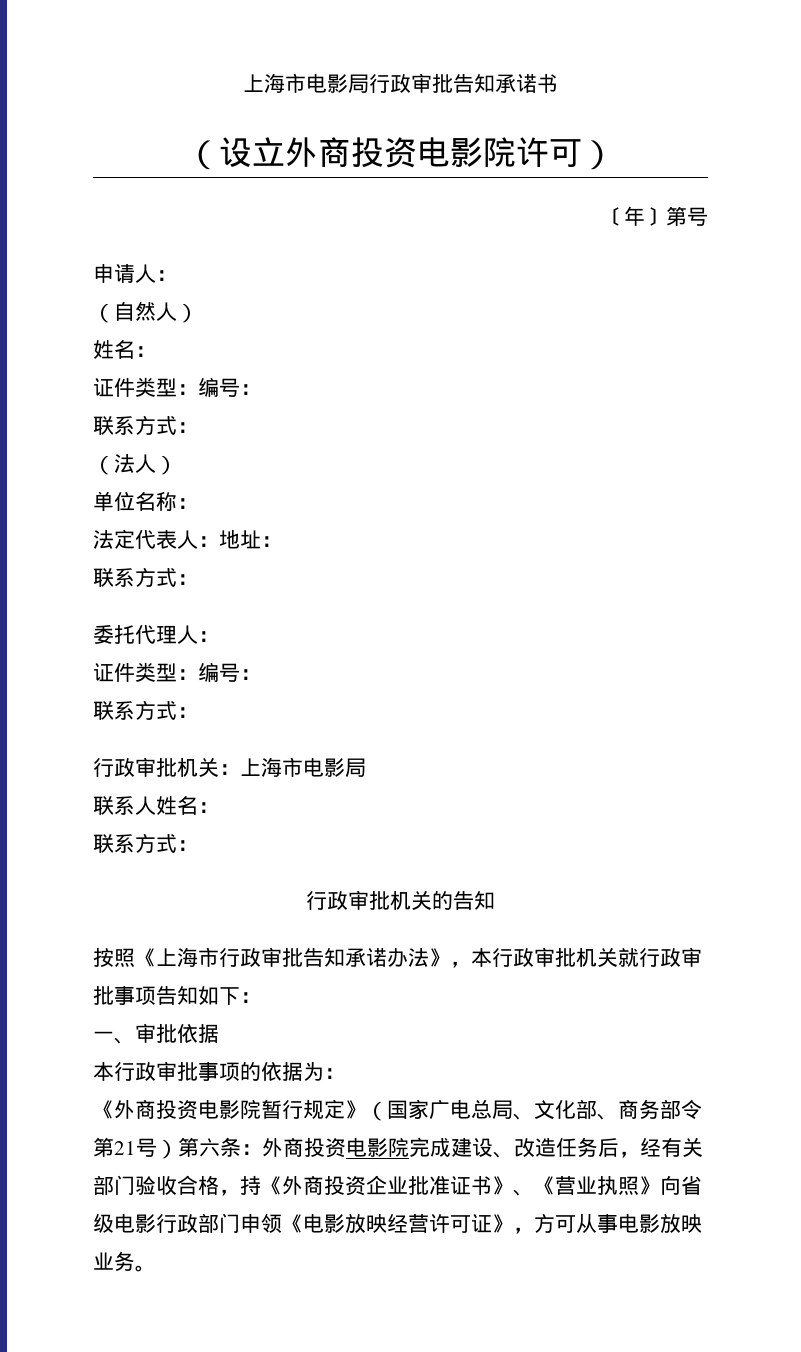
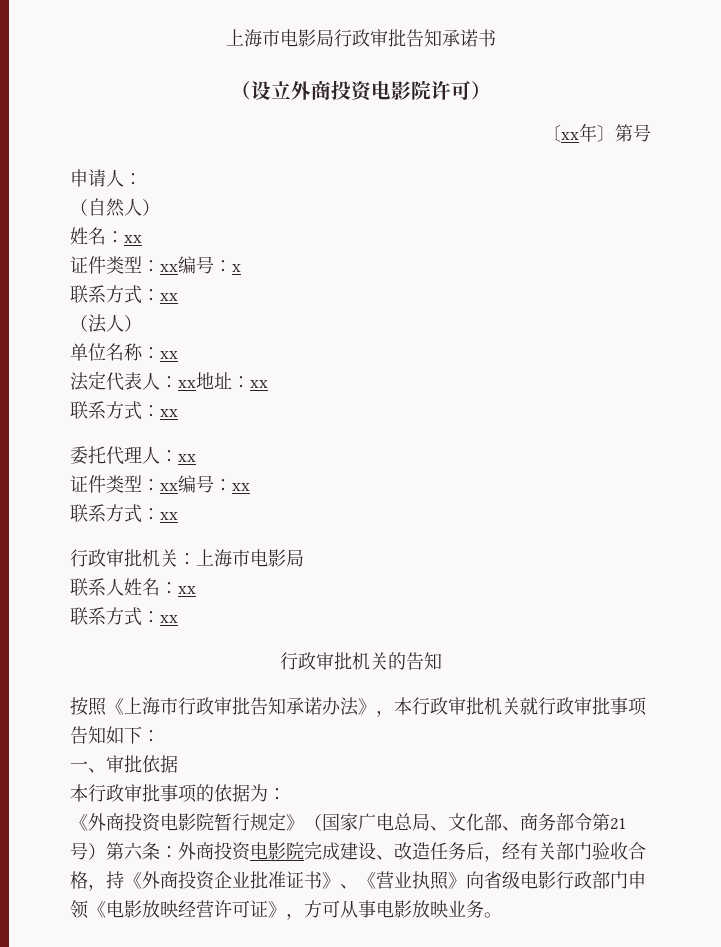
(624, 216) none -> [561,132,579,140] xx
[93,377,261,397] [93,415,198,435] // 证件类型：编号： // 联系方式： -> [124,235,142,243] [70,256,241,274] [70,285,178,304] xx // 证件类型：xx编号：x // 联系方式：xx
(198, 503) none -> [160,351,178,359] xx
(219, 541) none -> [178,380,196,388] xx
[93,567,198,587] // 联系方式： -> [250,380,268,388] [70,401,178,420] xx // 联系方式：xx
[93,662,261,682] [93,700,198,720] // 证件类型：编号： // 联系方式： -> [178,454,196,462] [70,475,250,493] [70,504,178,523] xx // 证件类型：xx编号：xx // 联系方式：xx
[93,833,198,853] // 联系方式： -> [178,586,196,594] [70,607,178,626] xx // 联系方式：xx

